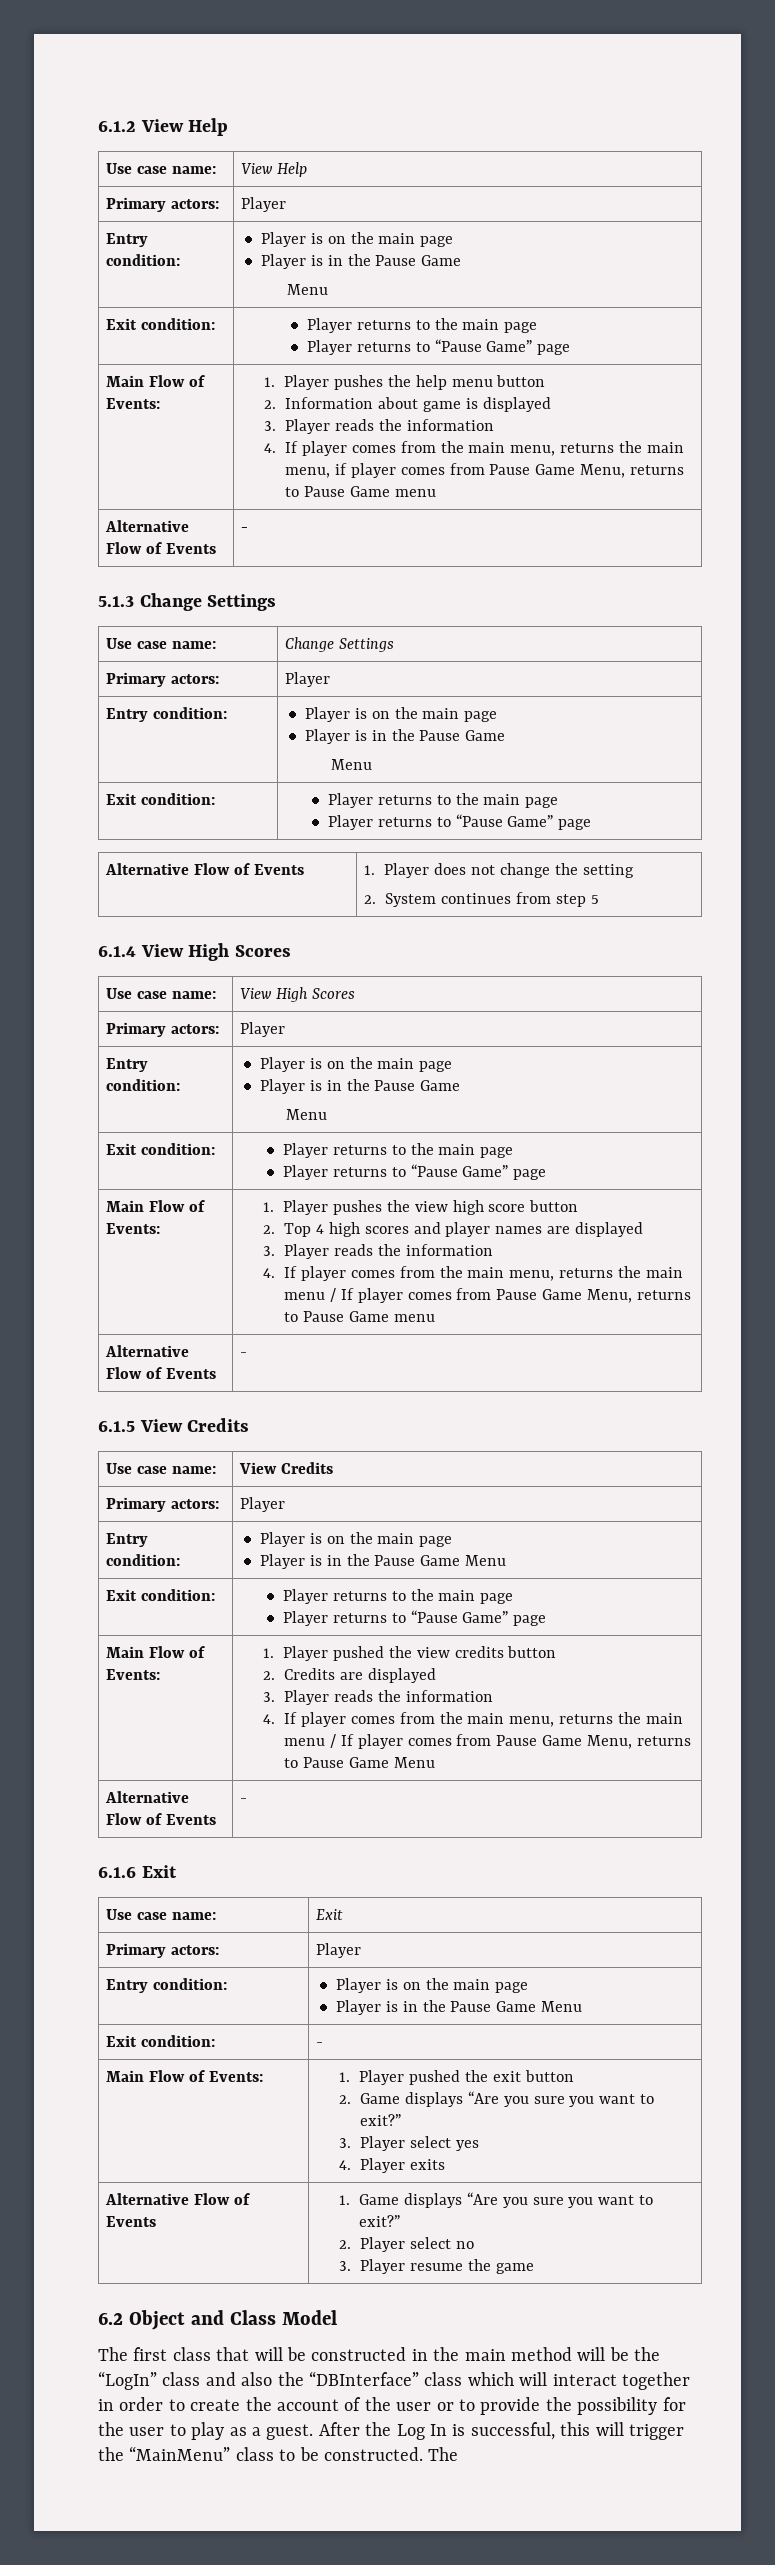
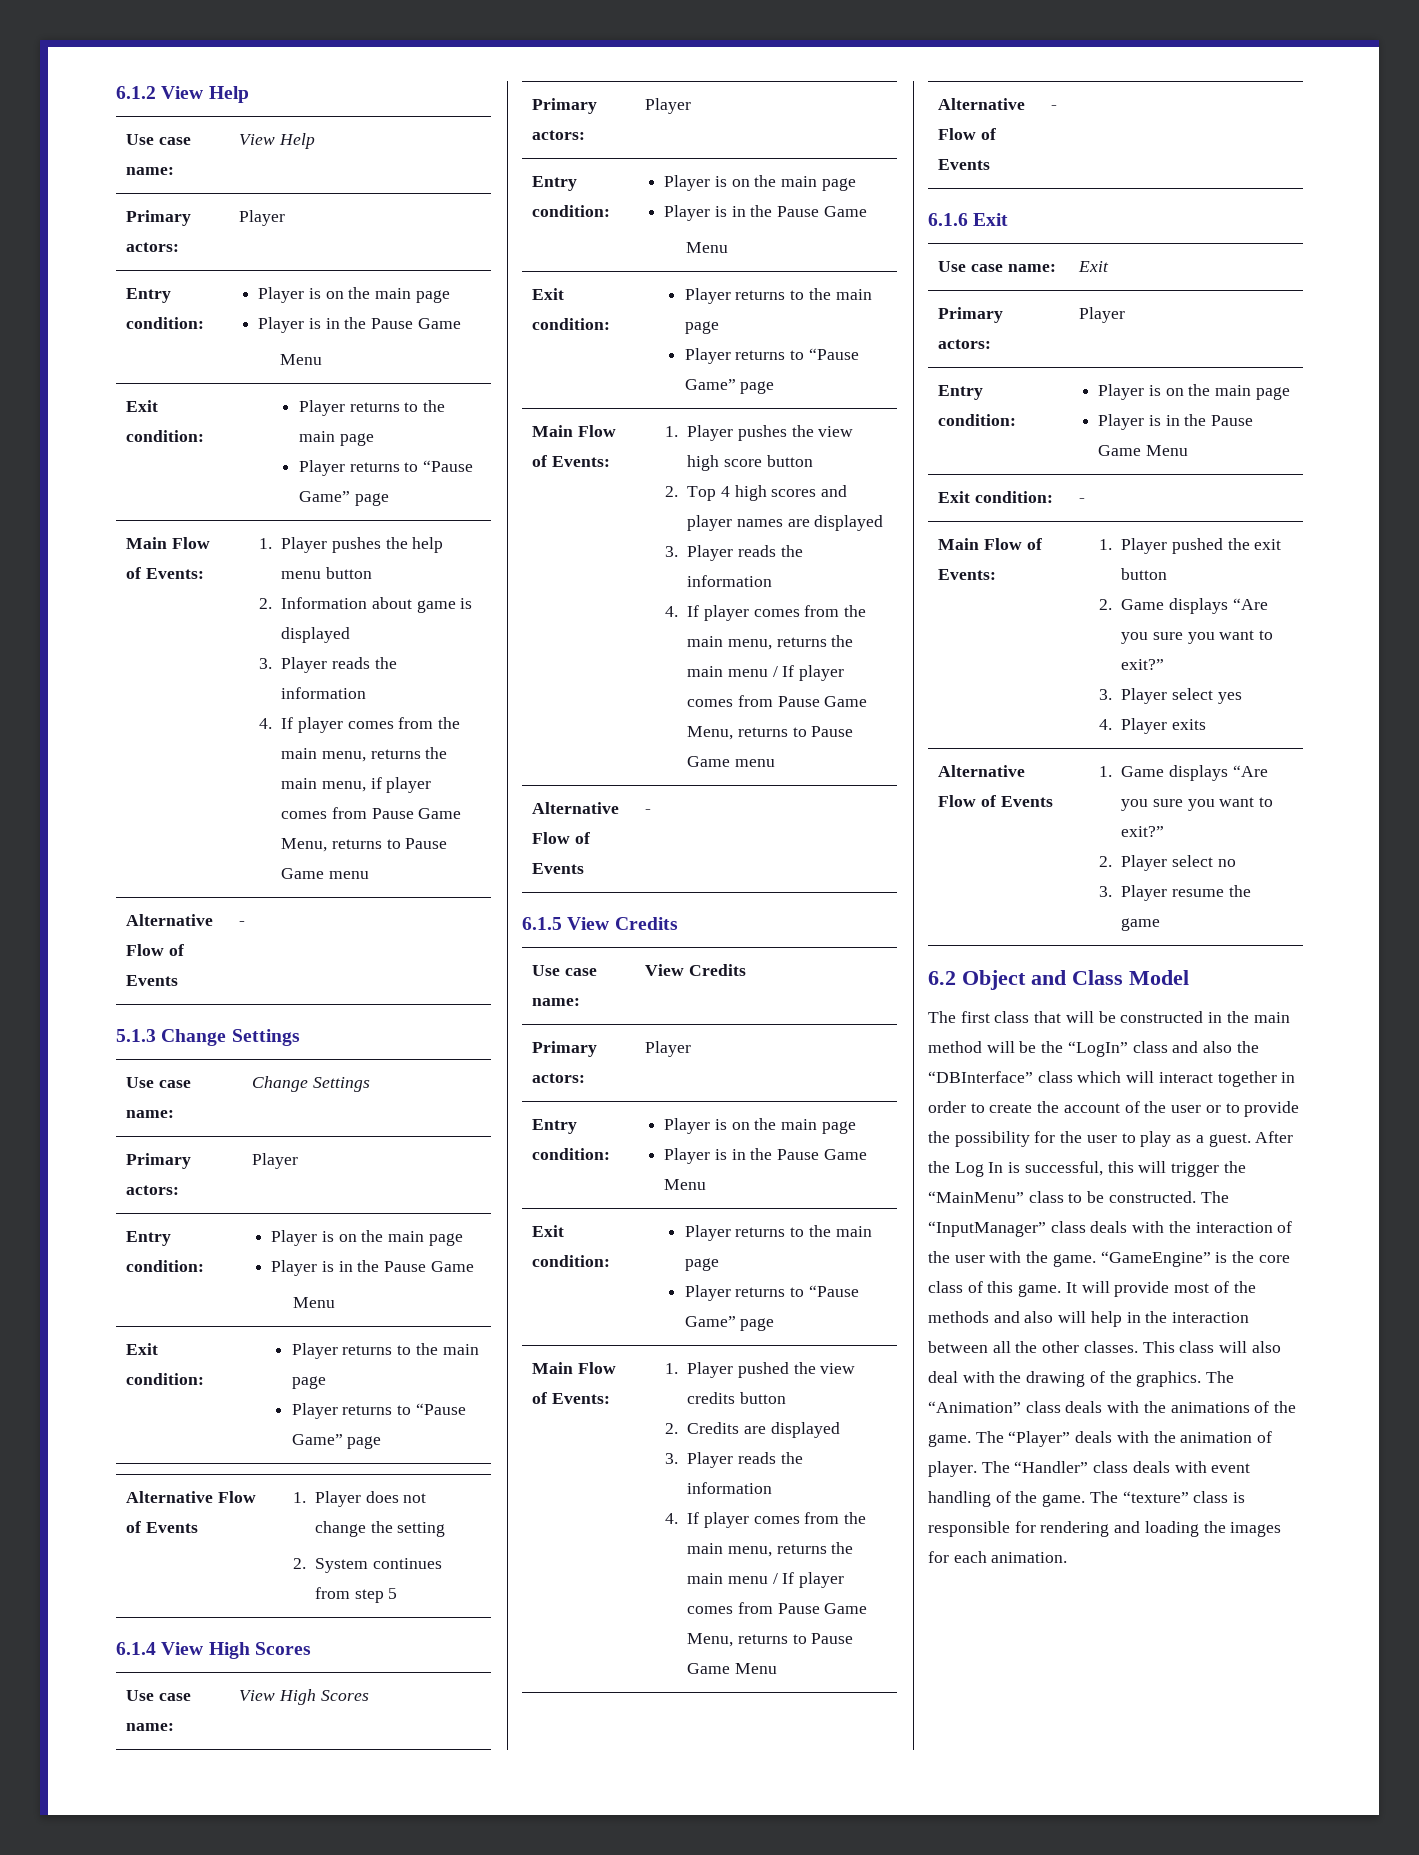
(459, 2454) none -> [928,1221,1293,1237] [928,1251,1290,1267] [928,1281,1256,1297] [928,1311,1250,1327] [928,1341,1281,1353] [928,1371,1235,1387] [928,1401,1297,1413] [928,1431,1273,1447] [928,1461,1251,1477] [928,1491,1246,1507] [928,1521,1282,1537] [928,1551,1068,1563] “InputManager” class deals with the interaction of the user with the game. “GameEngine” is the core class of this game. It will provide most of the methods and also will help in the interaction between all the other classes. This class will also deal with the drawing of the graphics. The “Animation” class deals with the animations of the game. The “Player” deals with the animation of player. The “Handler” class deals with event handling of the game. The “texture” class is responsible for rendering and loading the images for each animation.

